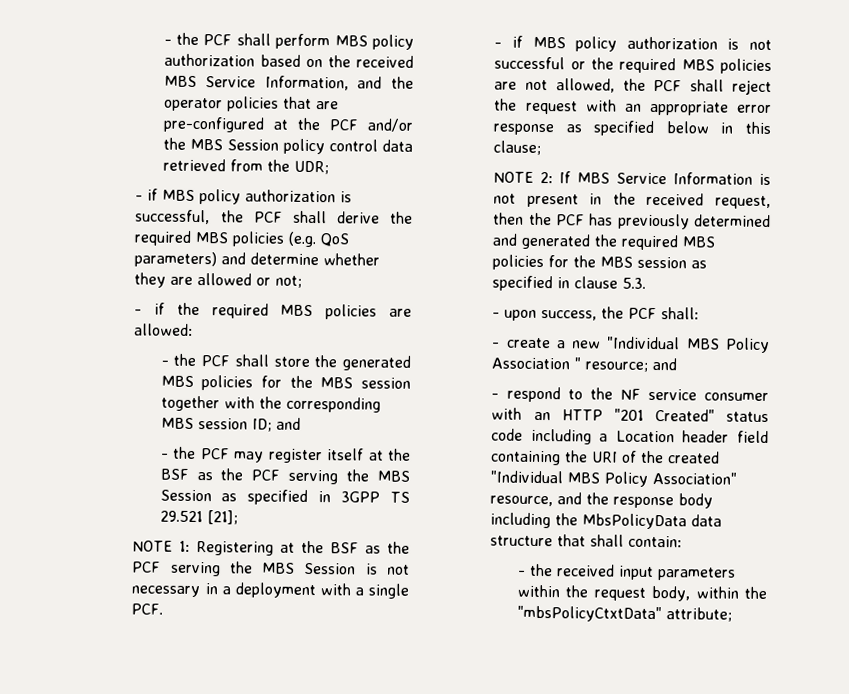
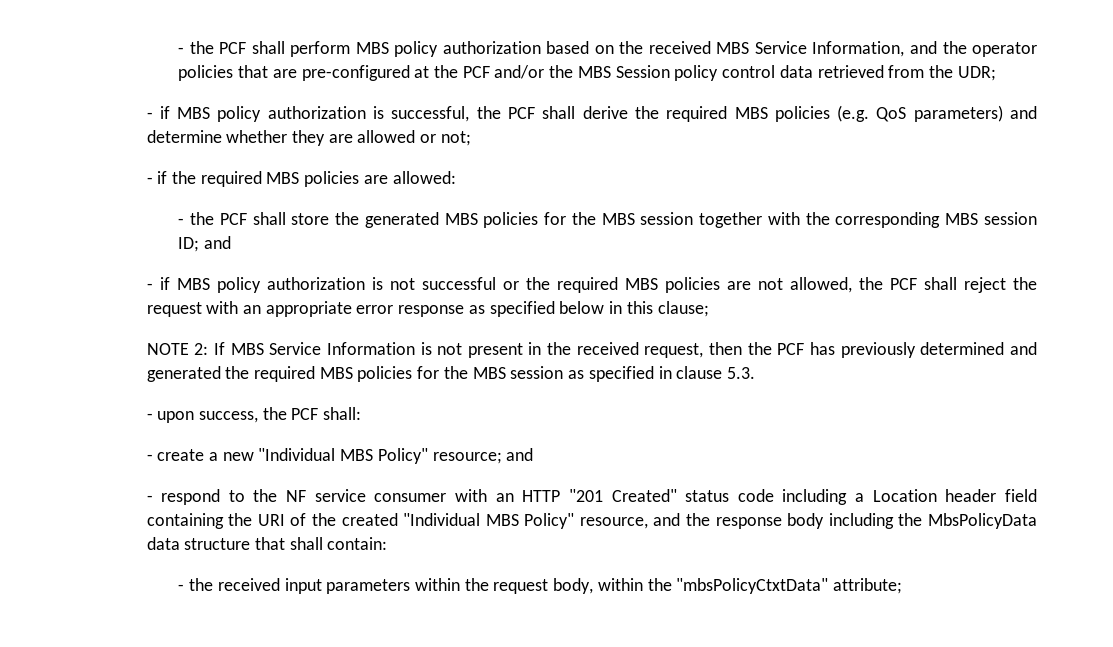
[160,446,411,464] [159,468,410,485] [159,489,410,505] [159,510,238,525] [132,540,410,556] [132,561,410,577] [131,582,409,599] [131,603,164,615] // - the PCF may register itself at the BSF as the PCF serving the MBS Session as specified in 3GPP TS 29.521 [21]; // NOTE 1: Registering at the BSF as the PCF serving the MBS Session is not necessary in a deployment with a single PCF. -> (232, 242) none
[725,337,770,354] [491,357,582,370] Policy Association " -> [377,448,428,464] Policy"
[604,471,738,487] Policy Association" -> [524,513,575,529] Policy"

